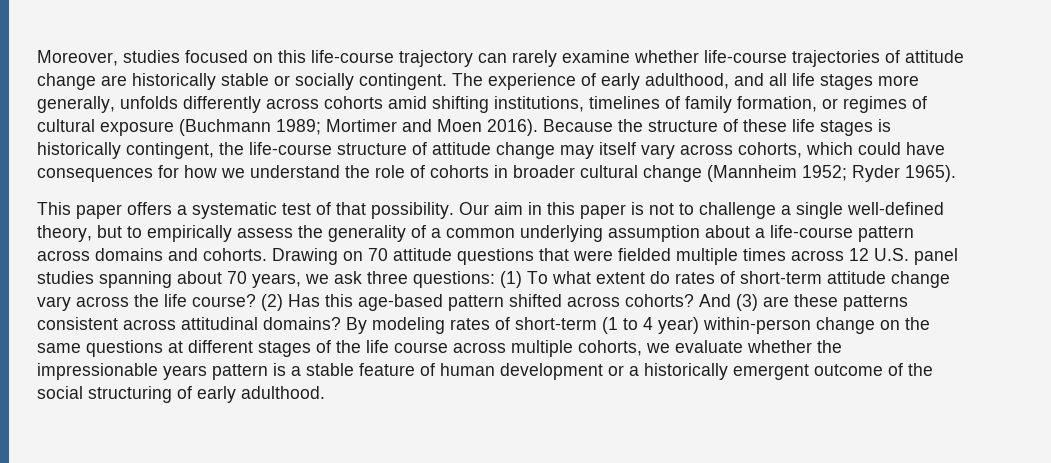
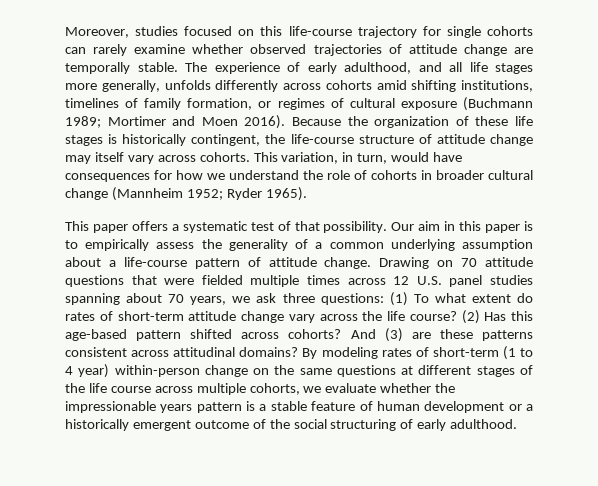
(473, 58) none -> [422,26,533,38] for single cohorts
[704,50,787,63] life-course -> [250,44,307,54] observed
[132,73,447,90] historically stable or socially contingent. -> [65,62,178,74] temporally stable.
[648,120,718,132] structure -> [374,116,450,128] organization
[738,142,901,158] cohorts, which could -> [199,152,430,164] cohorts. This variation, in turn, would
[649,202,944,219] [37,225,122,242] not to challenge a single well-defined theory, but -> (533, 226) none
[37,248,267,261] across domains and cohorts. -> [247,257,372,269] of attitude change.

